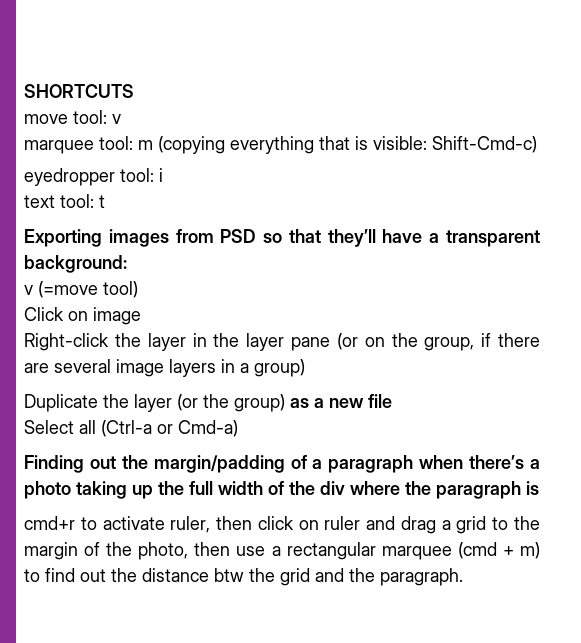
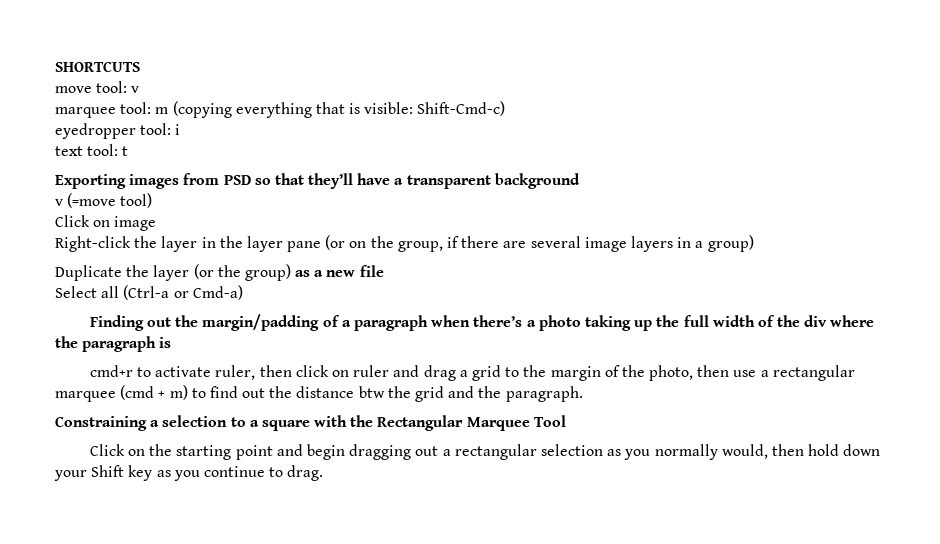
[24,255,127,273] background: -> [494,173,580,189] background
(463, 577) none -> [55,415,566,431] [89,444,881,460] [54,465,324,481] // Constraining a selection to a square with the Rectangular Marquee Tool // Click on the starting point and begin dragging out a rectangular selection as you normally would, then hold down your Shift key as you continue to drag.

